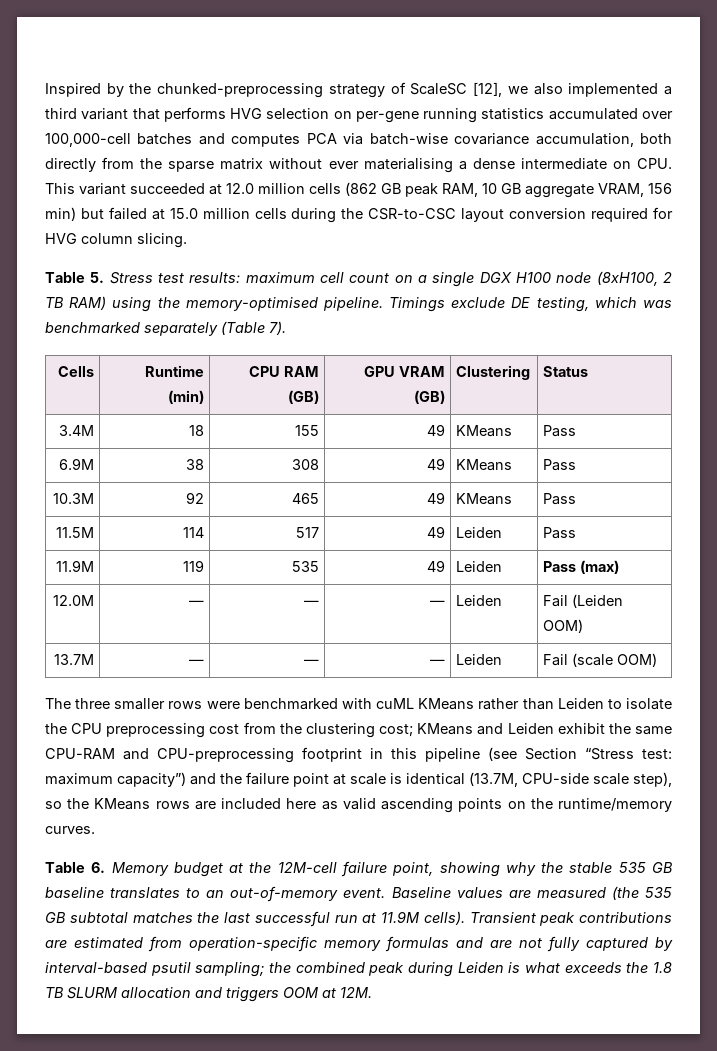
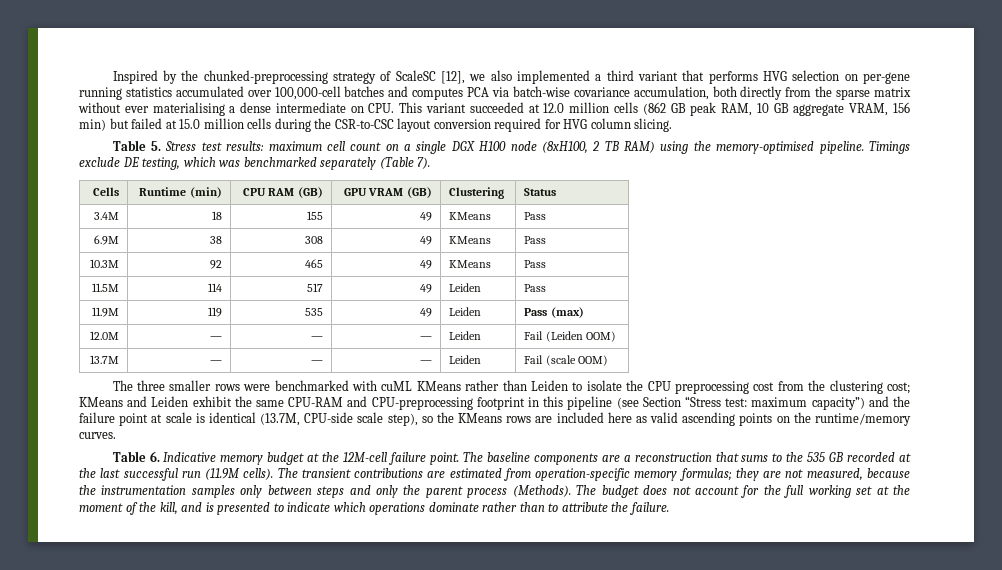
[111,862,169,876] Memory -> [163,452,264,465] Indicative memory
[392,862,674,877] [45,886,672,902] [45,911,576,927] point, showing why the stable 535 GB baseline translates to an out-of-memory event. Baseline values are measured (the 535 GB subtotal matches the last successful run at 11.9M cells). Transient peak -> [429,452,911,465] [79,468,351,481] point. The baseline components are a reconstruction that sums to the 535 GB recorded at the last successful run (11.9M cells). The transient
[385,936,673,952] [45,962,672,977] [45,987,372,1002] formulas and are not fully captured by interval-based psutil sampling; the combined peak during Leiden is what exceeds the 1.8 TB SLURM allocation and triggers OOM at 12M. -> [679,468,911,481] [79,485,910,498] [79,502,669,515] formulas; they are not measured, because the instrumentation samples only between steps and only the parent process (Methods). The budget does not account for the full working set at the moment of the kill, and is presented to indicate which operations dominate rather than to attribute the failure.

